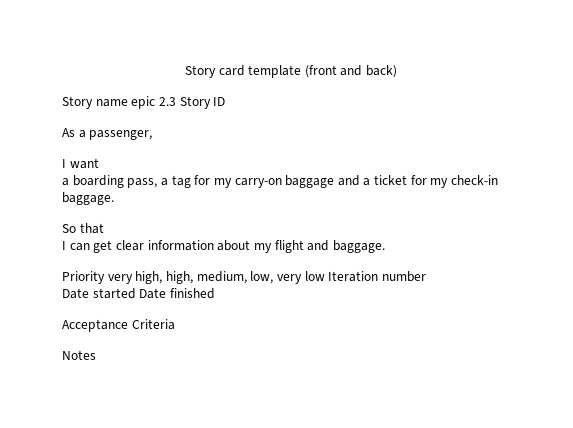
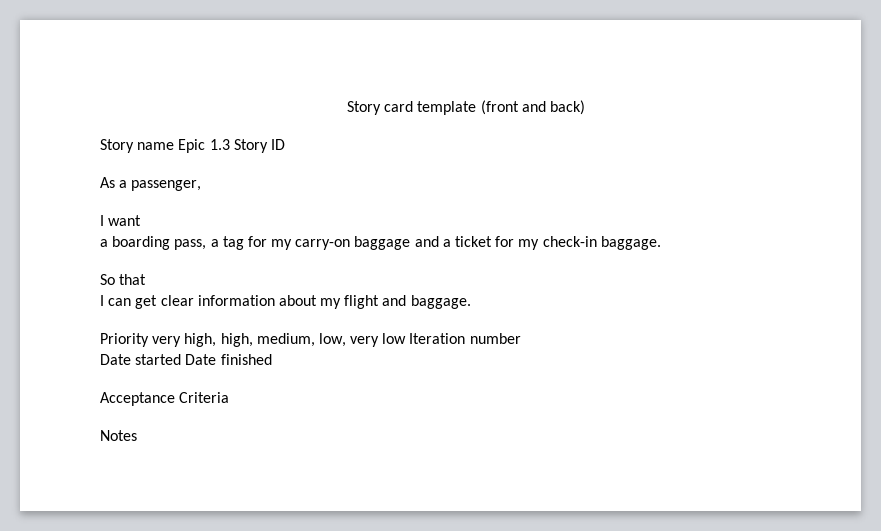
[131,96,176,109] epic 2.3 -> [178,139,230,153] Epic 1.3

